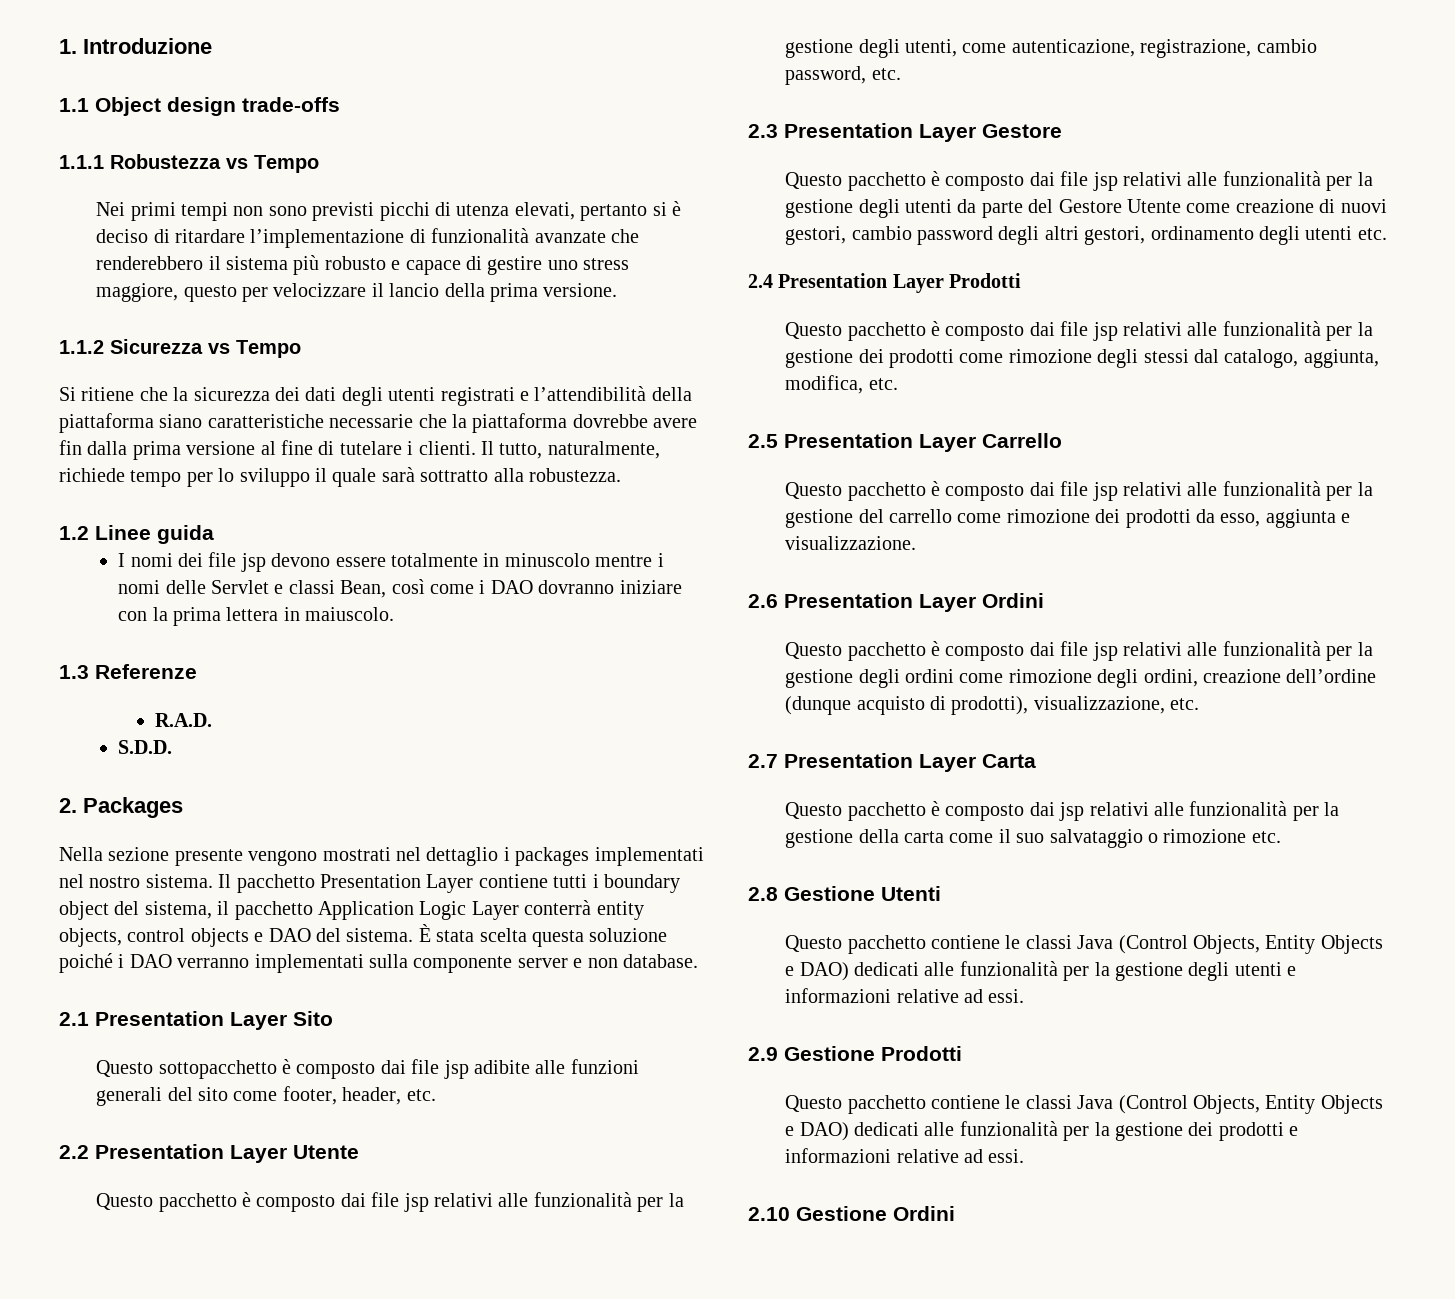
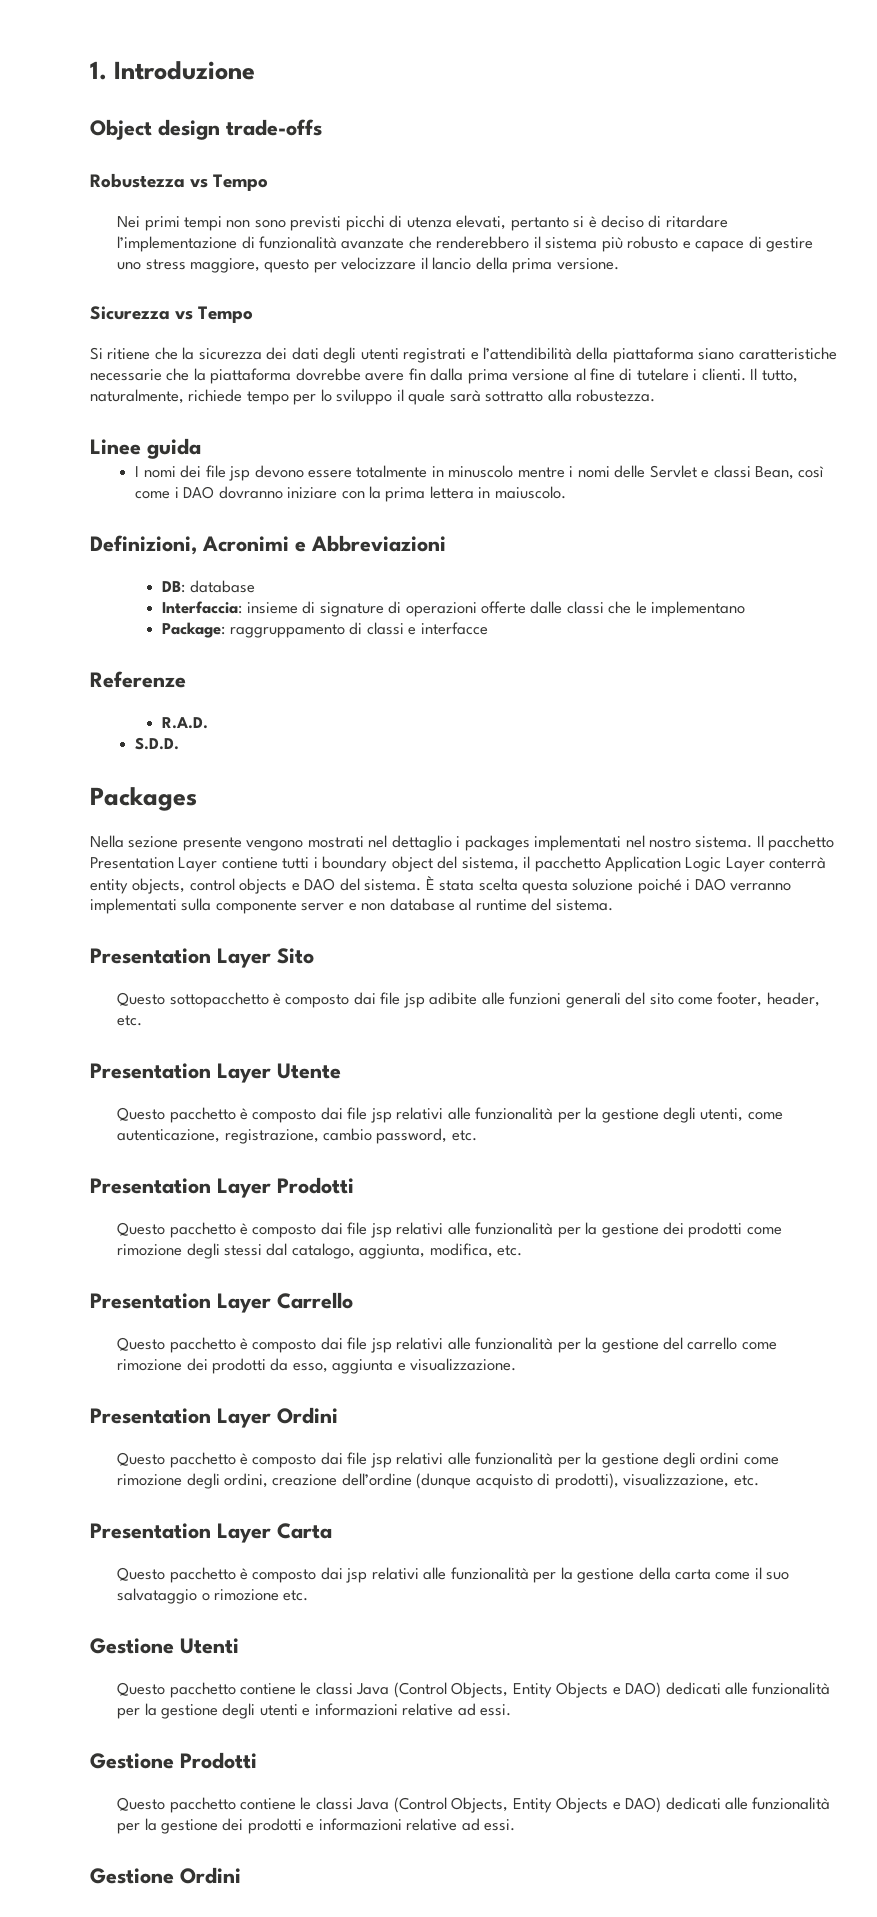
[59,98,89,112] 1.1 -> (256, 70) none
[59,155,104,169] 1.1.1 -> (322, 127) none
[59,340,104,354] 1.1.2 -> (619, 264) none
[59,526,89,540] 1.2 -> (656, 395) none
[59,665,89,679] 1.3 -> [90,535,446,555] [162,580,255,593] [162,601,746,617] [162,622,488,638] Definizioni, Acronimi e Abbreviazioni // DB: database // Interfaccia: insieme di signature di operazioni offerte dalle classi che le implementano // Package: raggruppamento di classi e interfacce //
[59,798,77,813] 2. -> (180, 743) none
[622,954,698,968] [59,1012,89,1026] database. // 2.1 -> [389,898,613,911] database al runtime del sistema. //
[59,1145,89,1159] 2.2 -> (143, 1020) none
[748,123,1062,142] [785,171,1373,191] [785,199,1387,218] [785,226,1387,245] [748,274,773,288] 2.3 Presentation Layer Gestore // Questo pacchetto è composto dai file jsp relativi alle funzionalità per la gestione degli utenti da parte del Gestore Utente come creazione di nuovi gestori, cambio password degli altri gestori, ordinamento degli utenti etc. // 2.4 -> (477, 1135) none
[748,434,778,448] 2.5 -> (523, 1250) none
[748,594,778,608] 2.6 -> (517, 1364) none
[748,754,778,768] 2.7 -> (759, 1480) none
[748,887,778,901] 2.8 -> (309, 1595) none
[748,1047,778,1061] 2.9 -> (512, 1710) none
[748,1207,790,1221] 2.10 -> (516, 1825) none

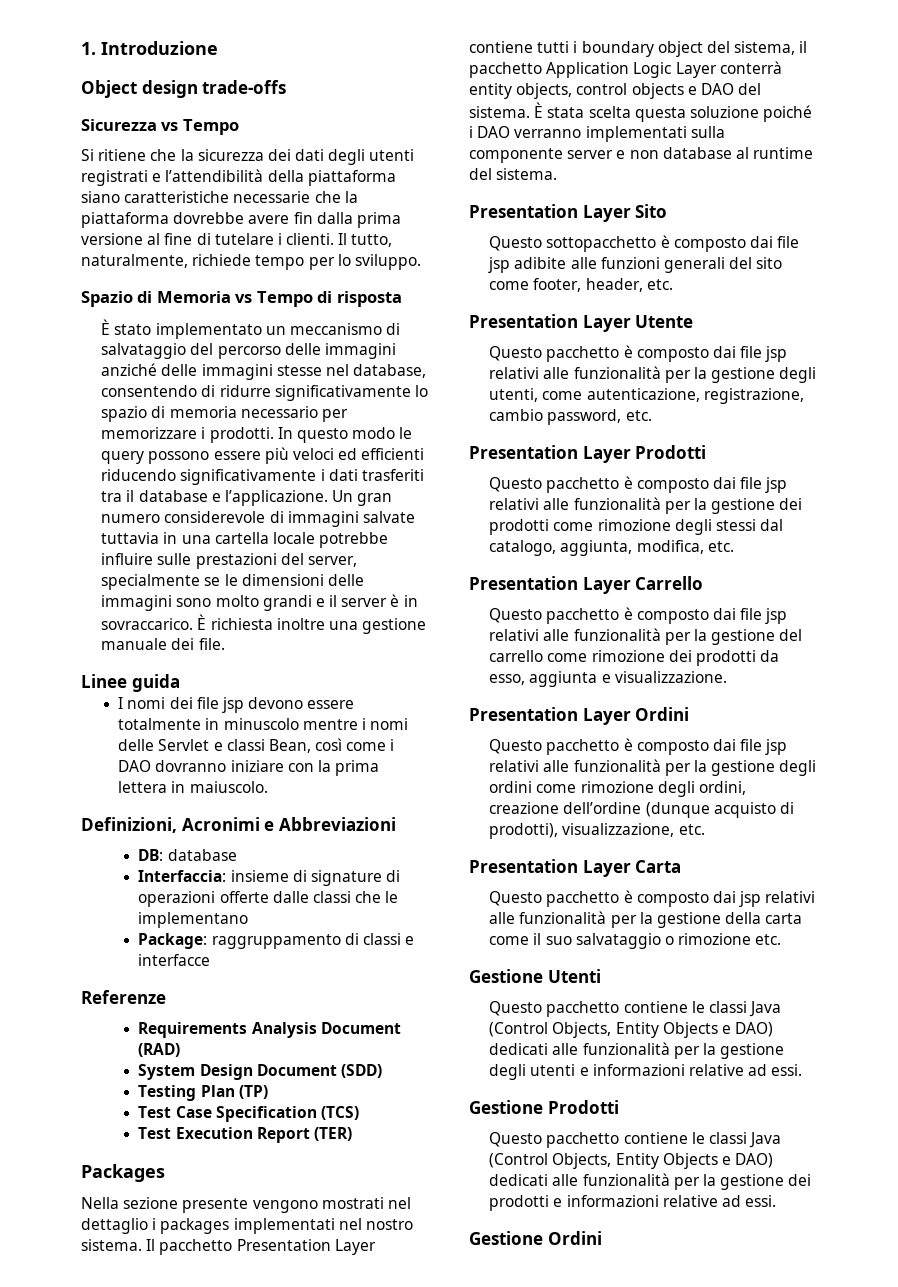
[90,173,269,191] [117,215,728,231] [117,236,813,252] [117,257,619,273] // Robustezza vs Tempo // Nei primi tempi non sono previsti picchi di utenza elevati, pertanto si è deciso di ritardare l’implementazione di funzionalità avanzate che renderebbero il sistema più robusto e capace di gestire uno stress maggiore, questo per velocizzare il lancio della prima versione. -> (287, 87) none
[336,389,656,405] sviluppo il quale sarà sottratto alla robustezza. -> [354,254,421,270] [81,291,402,307] [101,319,401,339] [101,343,396,359] [101,363,427,380] [101,385,428,401] [101,406,348,422] [101,427,413,443] [101,447,425,464] [101,469,424,485] [101,490,393,506] [101,511,415,527] [101,532,389,548] [101,553,357,569] [101,574,364,590] [101,594,418,611] [101,614,427,634] [101,638,225,650] sviluppo. // Spazio di Memoria vs Tempo di risposta // È stato implementato un meccanismo di salvataggio del percorso delle immagini anziché delle immagini stesse nel database, consentendo di ridurre significativamente lo spazio di memoria necessario per memorizzare i prodotti. In questo modo le query possono essere più veloci ed efficienti riducendo significativamente i dati trasferiti tra il database e l’applicazione. Un gran numero considerevole di immagini salvate tuttavia in una cartella locale potrebbe influire sulle prestazioni del server, specialmente se le dimensioni delle immagini sono molto grandi e il server è in sovraccarico. È richiesta inoltre una gestione manuale dei file.
[162,717,209,729] [135,737,180,750] R.A.D. // S.D.D. -> [138,1022,401,1038] [138,1043,181,1057] [138,1064,382,1080] [138,1085,268,1101] [138,1106,359,1122] [138,1127,352,1143] Requirements Analysis Document (RAD) // System Design Document (SDD) // Testing Plan (TP) // Test Case Specification (TCS) // Test Execution Report (TER)

